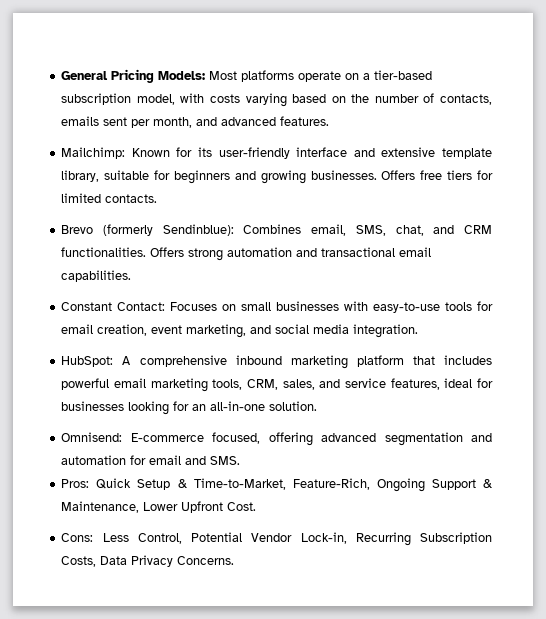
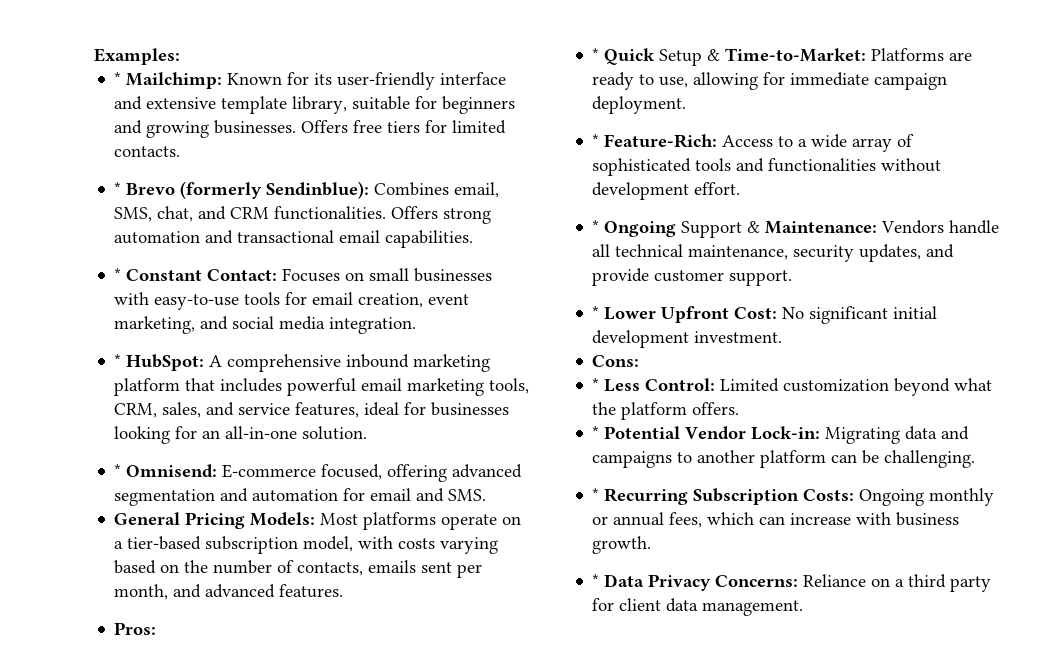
(61, 75) none -> [94,48,180,65] [114,72,507,90] [114,96,516,114] [114,120,507,138] [114,146,181,157] [114,181,500,199] [114,206,492,224] [114,230,474,248] [114,268,493,282] [114,292,470,310] [114,316,417,334] [114,354,491,372] [114,378,530,396] [114,402,510,418] [114,426,368,444] [114,464,523,482] [114,488,487,506] Examples: // * Mailchimp: Known for its user-friendly interface and extensive template library, suitable for beginners and growing businesses. Offers free tiers for limited contacts. // * Brevo (formerly Sendinblue): Combines email, SMS, chat, and CRM functionalities. Offers strong automation and transactional email capabilities. // * Constant Contact: Focuses on small businesses with easy-to-use tools for email creation, event marketing, and social media integration. // * HubSpot: A comprehensive inbound marketing platform that includes powerful email marketing tools, CRM, sales, and service features, ideal for businesses looking for an all-in-one solution. // * Omnisend: E-commerce focused, offering advanced segmentation and automation for email and SMS. //
[61,147,492,159] [61,170,493,184] [61,193,158,203] [61,224,492,236] [61,247,432,261] [61,270,132,282] [61,301,493,313] [61,324,419,338] [61,355,493,369] [61,378,494,392] [61,401,318,415] [61,432,492,446] [61,455,241,465] [61,478,493,492] [61,501,257,513] [61,532,492,546] [61,555,235,567] Mailchimp: Known for its user-friendly interface and extensive template library, suitable for beginners and growing businesses. Offers free tiers for limited contacts. // Brevo (formerly Sendinblue): Combines email, SMS, chat, and CRM functionalities. Offers strong automation and transactional email capabilities. // Constant Contact: Focuses on small businesses with easy-to-use tools for email creation, event marketing, and social media integration. // HubSpot: A comprehensive inbound marketing platform that includes powerful email marketing tools, CRM, sales, and service features, ideal for businesses looking for an all-in-one solution. // Omnisend: E-commerce focused, offering advanced segmentation and automation for email and SMS. // Pros: Quick Setup & Time-to-Market, Feature-Rich, Ongoing Support & Maintenance, Lower Upfront Cost. // Cons: Less Control, Potential Vendor Lock-in, Recurring Subscription Costs, Data Privacy Concerns. -> [114,622,157,635] [592,48,973,66] [592,72,948,90] [592,96,687,114] [592,134,915,152] [592,158,942,176] [592,182,741,200] [592,220,1000,238] [592,244,955,262] [592,268,793,286] [592,306,938,324] [592,330,783,348] [592,355,640,367] [592,378,993,396] [592,402,740,420] [592,426,970,444] [592,450,976,468] [592,488,995,506] [592,512,960,528] [592,536,652,554] [592,574,992,592] [592,598,804,616] Pros: // * Quick Setup & Time-to-Market: Platforms are ready to use, allowing for immediate campaign deployment. // * Feature-Rich: Access to a wide array of sophisticated tools and functionalities without development effort. // * Ongoing Support & Maintenance: Vendors handle all technical maintenance, security updates, and provide customer support. // * Lower Upfront Cost: No significant initial development investment. // Cons: // * Less Control: Limited customization beyond what the platform offers. // * Potential Vendor Lock-in: Migrating data and campaigns to another platform can be challenging. // * Recurring Subscription Costs: Ongoing monthly or annual fees, which can increase with business growth. // * Data Privacy Concerns: Reliance on a third party for client data management.

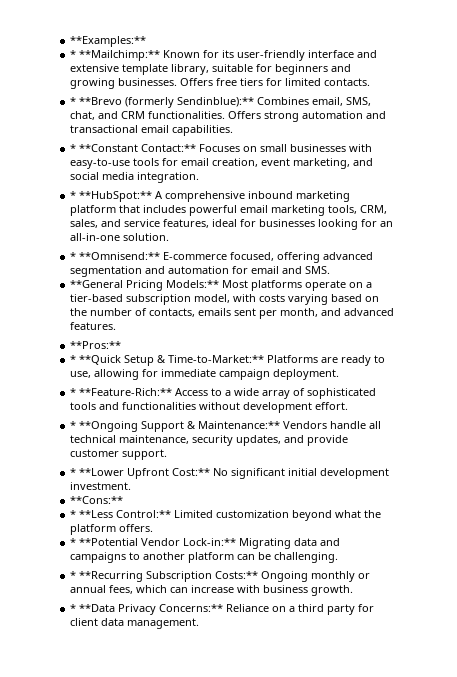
[94,48,180,65] [114,72,223,89] Examples: // * Mailchimp: -> [70,36,147,47] [70,50,161,61] **Examples:** // * **Mailchimp:**
[126,181,370,199] Brevo (formerly Sendinblue): -> [79,97,255,108] **Brevo (formerly Sendinblue):**
[126,269,278,281] Constant Contact: -> [79,144,197,152] **Constant Contact:**
[126,354,205,371] HubSpot: -> [79,191,153,202] **HubSpot:**
[126,464,218,478] Omnisend: -> [79,252,161,260] **Omnisend:**
[114,512,316,529] General Pricing Models: -> [70,280,220,291] **General Pricing Models:**
[114,622,157,635] [592,48,656,65] Pros: // * Quick -> [70,341,122,349] [70,355,122,365] **Pros:** // * **Quick
[725,48,867,62] Time-to-Market: -> [168,355,265,363] Time-to-Market:**
[604,134,718,148] Feature-Rich: -> [79,388,173,396] **Feature-Rich:**
[604,221,677,237] Ongoing -> [79,421,139,432] **Ongoing
[765,221,878,234] Maintenance: -> [198,421,281,429] Maintenance:**
[604,306,778,323] Lower Upfront Cost: -> [79,468,211,479] **Lower Upfront Cost:**
[592,355,640,367] [592,378,716,392] Cons: // * Less Control: -> [70,496,124,504] [70,510,172,518] **Cons:** // * **Less Control:**
[604,426,821,440] Potential Vendor Lock-in: -> [79,538,237,546] **Potential Vendor Lock-in:**
[604,488,855,505] Recurring Subscription Costs: -> [79,571,259,582] **Recurring Subscription Costs:**
[604,574,799,591] Data Privacy Concerns: -> [79,604,224,615] **Data Privacy Concerns:**

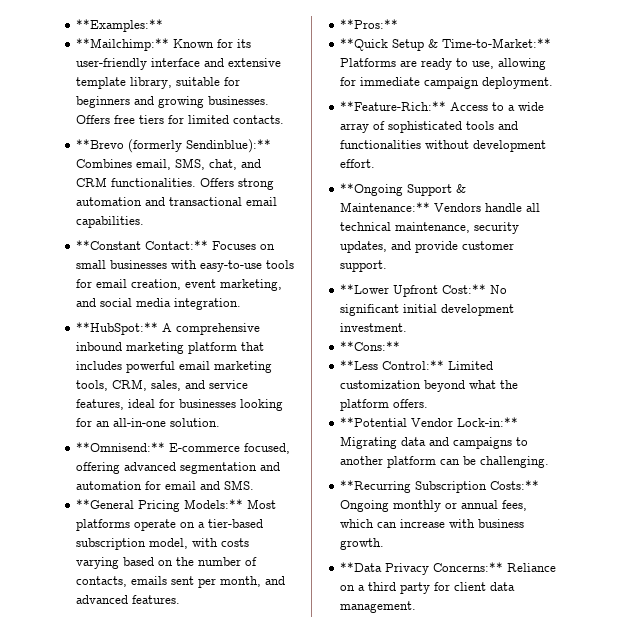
[70,50,77,58] * -> (164, 25) none
[70,97,77,105] * -> (285, 119) none
[70,144,77,152] * -> (145, 222) none
[70,191,77,199] * -> (242, 304) none
[70,252,77,260] * -> (221, 422) none
[70,355,77,363] * -> (399, 24) none
[70,388,77,396] * -> (554, 83) none
[70,421,77,429] * -> (376, 163) none
[70,468,77,476] * -> (388, 266) none
[70,510,77,518] * -> (401, 346) none
[70,538,77,546] * -> (429, 403) none
[70,571,77,579] * -> (550, 462) none
[70,604,77,612] * -> (385, 544) none

